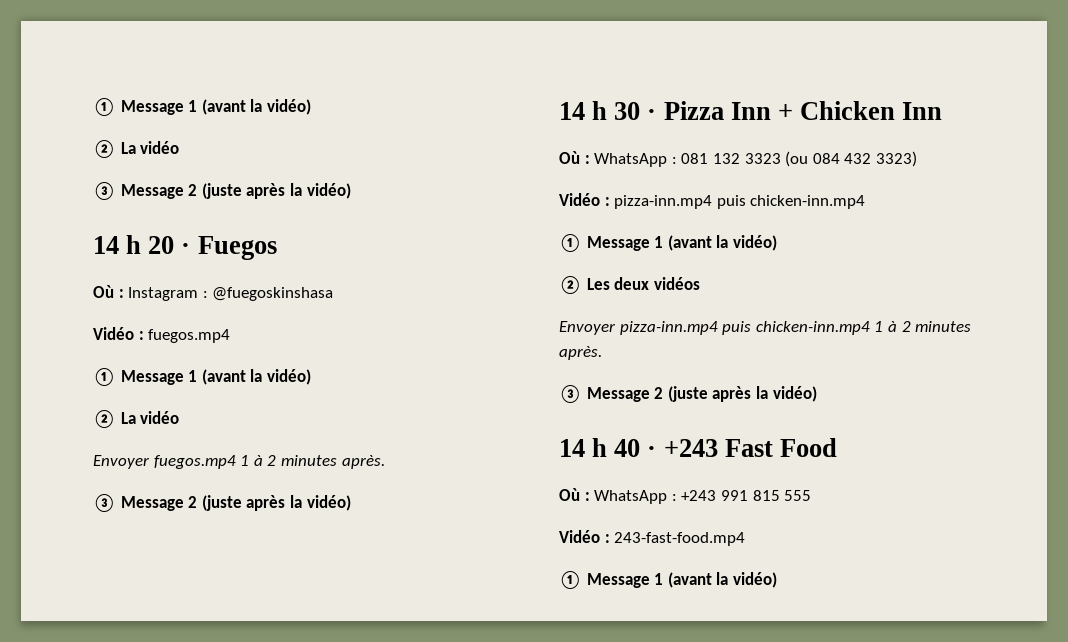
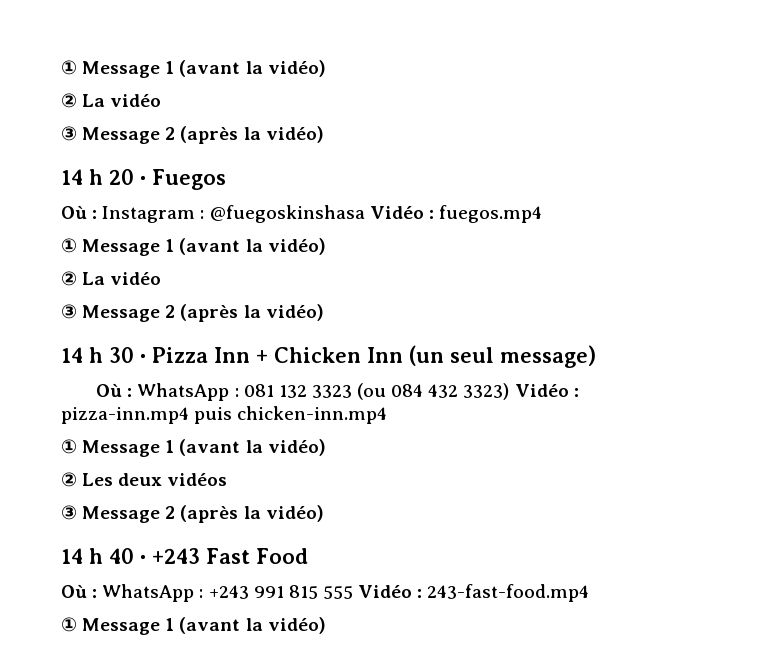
[201,183,286,199] (juste après -> [180,126,239,144] (après
(334, 294) // -> (365, 214) none
[93,455,385,469] [93,494,286,512] // Envoyer fuegos.mp4 1 à 2 minutes après. // ③ Message 2 (juste après -> [61,304,239,322] // ③ Message 2 (après
(943, 111) none -> [409,345,596,368] (un seul message)
(917, 159) // -> (510, 391) none
[559,321,972,335] [559,346,602,360] [559,385,752,403] // Envoyer pizza-inn.mp4 puis chicken-inn.mp4 1 à 2 minutes après. // ③ Message 2 (juste après -> [61,505,239,523] // ③ Message 2 (après
(812, 495) // -> (353, 592) none

